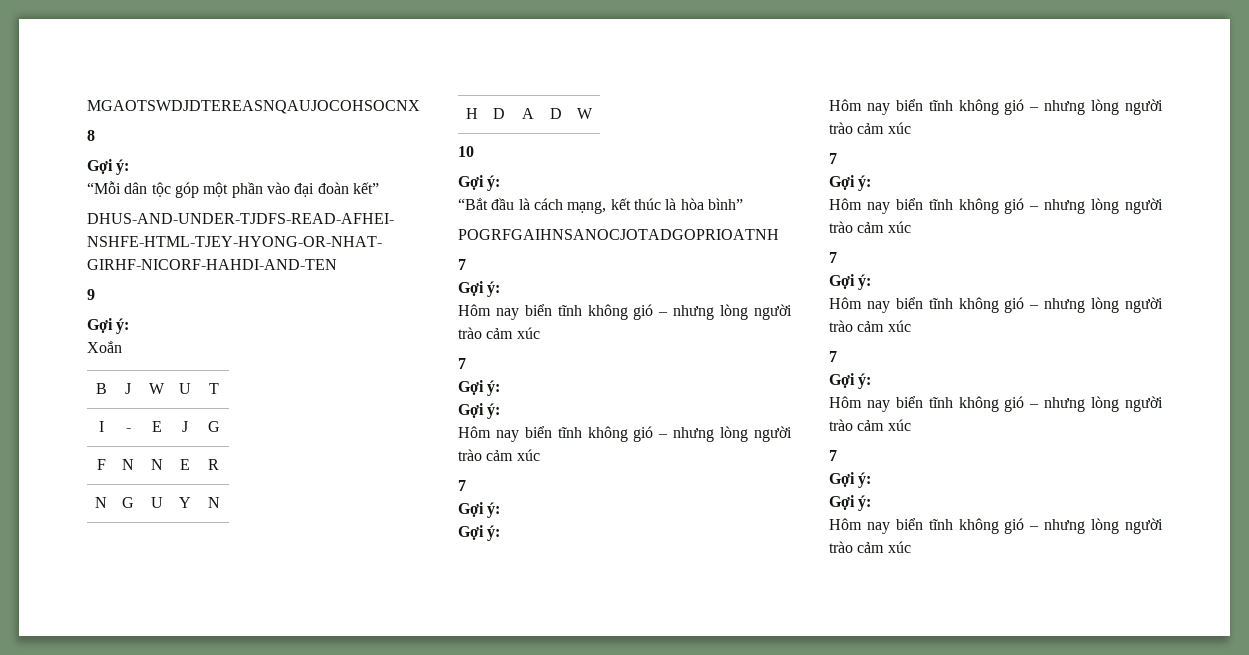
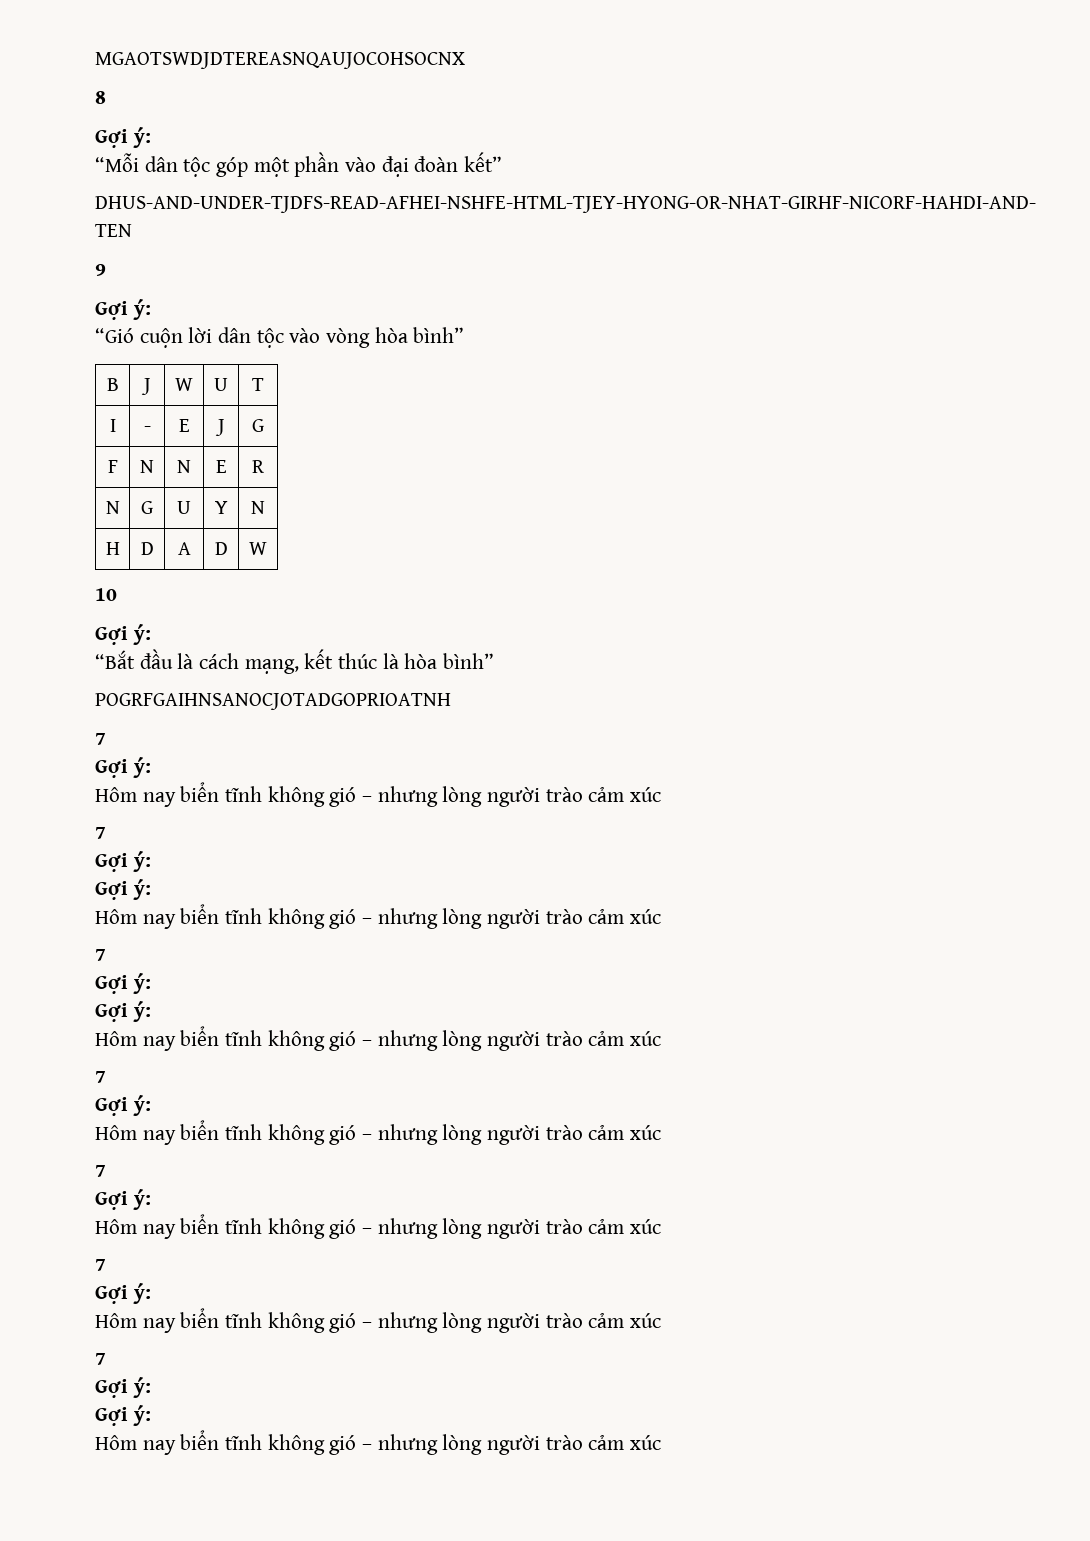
[87,341,122,353] Xoắn -> [95,327,465,348] “Gió cuộn lời dân tộc vào vòng hòa bình”

